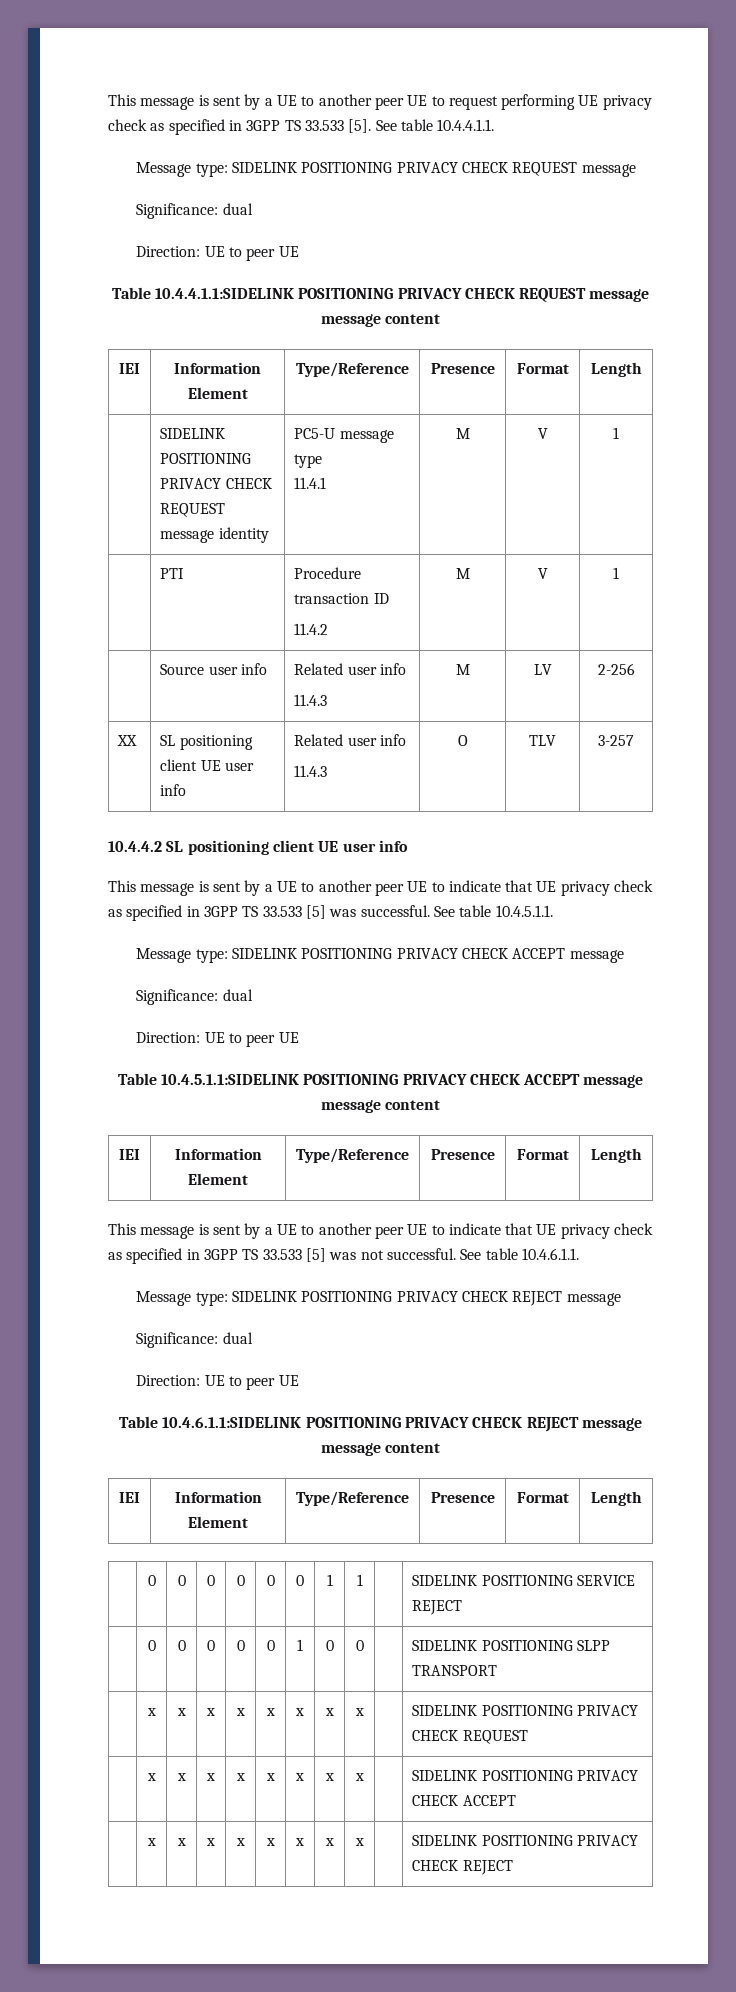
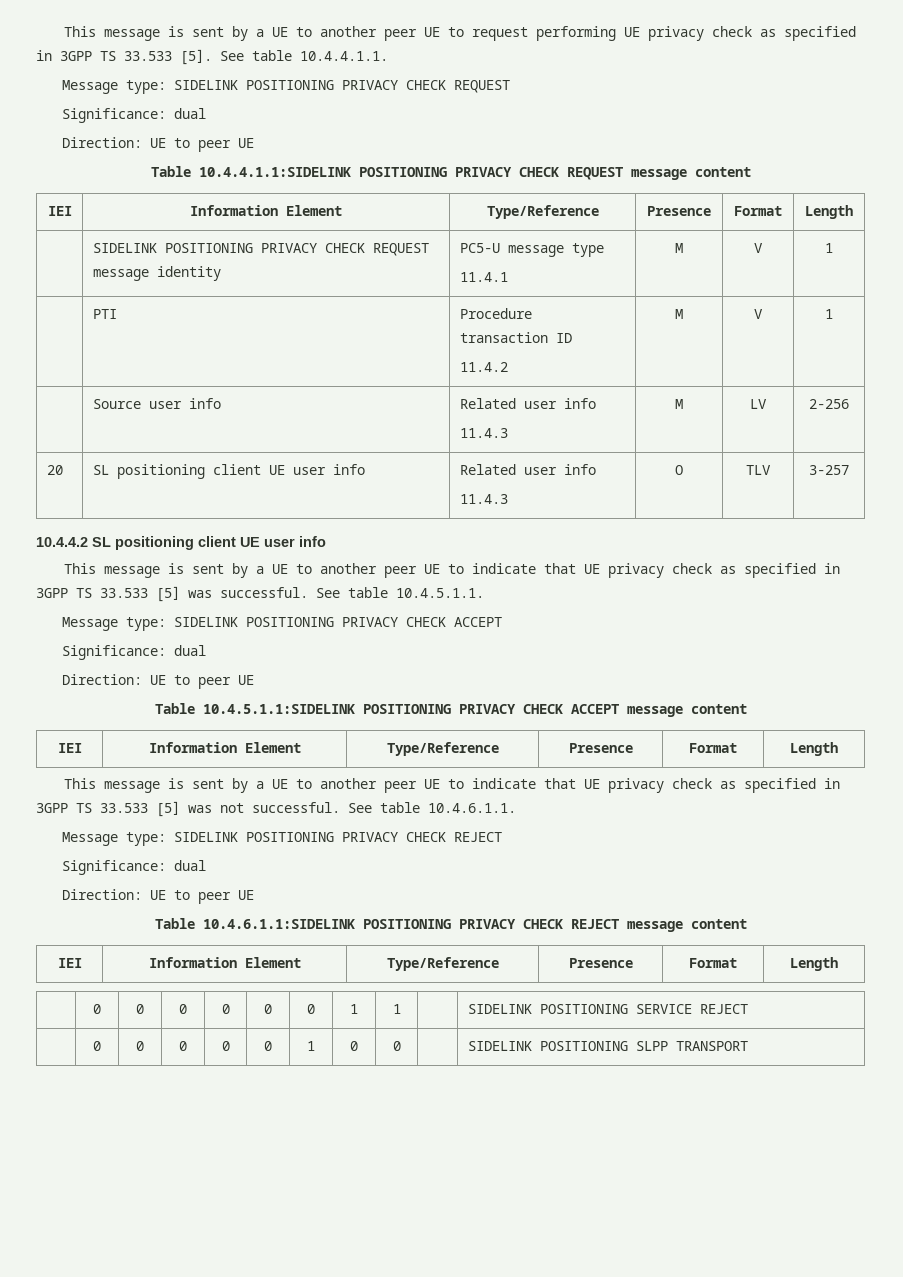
[581,164,636,177] message -> (511, 86) none
[320,314,381,327] message -> (687, 174) none
[117,735,138,746] XX -> [46,465,63,475] 20
[569,950,624,963] message -> (503, 622) none
[320,1100,381,1113] message -> (683, 711) none
[566,1293,621,1306] message -> (503, 837) none
[320,1443,381,1456] message -> (683, 926) none
[146,1708,156,1716] [176,1708,186,1716] [206,1708,215,1716] [235,1708,245,1716] [265,1708,275,1716] [295,1708,304,1716] [324,1708,334,1716] [354,1708,364,1716] [412,1705,638,1716] [412,1730,528,1744] [146,1773,156,1781] [176,1773,186,1781] [206,1773,215,1781] [235,1773,245,1781] [265,1773,275,1781] [295,1773,304,1781] [324,1773,334,1781] [354,1773,364,1781] [412,1770,638,1781] [412,1795,516,1806] [146,1838,156,1846] [176,1838,186,1846] [206,1838,215,1846] [235,1838,245,1846] [265,1838,275,1846] [295,1838,304,1846] [324,1838,334,1846] [354,1838,364,1846] [412,1835,638,1846] [412,1860,513,1875] // | x | x | x | x | x | x | x | x | | SIDELINK POSITIONING PRIVACY CHECK REQUEST // | x | x | x | x | x | x | x | x | | SIDELINK POSITIONING PRIVACY CHECK ACCEPT // | x | x | x | x | x | x | x | x | | SIDELINK POSITIONING PRIVACY CHECK REJECT -> (748, 1046) none

